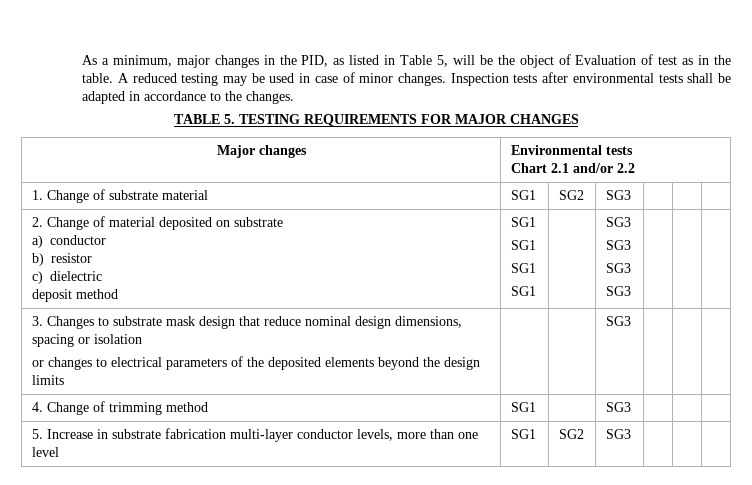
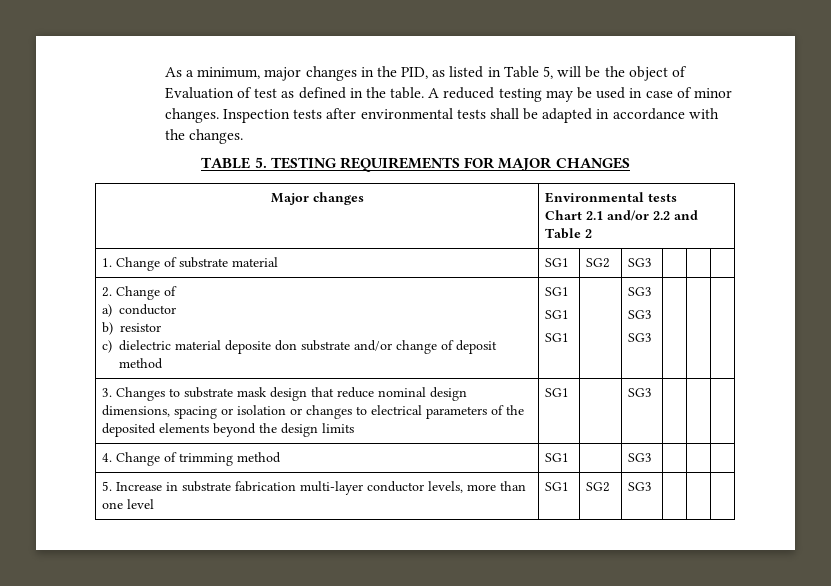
(694, 61) none -> [298,87,346,99] defined
[210,92,222,101] to -> [688,108,719,119] with
(635, 168) none -> [674,210,699,220] [545,228,593,239] and Table 2
[108,217,283,230] material deposited on substrate -> (178, 291) none
(102, 276) // -> [175,340,455,354] material deposite don substrate and/or change of
[510,286,536,296] [605,217,631,227] [605,240,631,250] [605,263,631,273] [605,286,631,296] // SG1 | | SG3 // SG3 // SG3 // SG3 -> [628,287,653,296] [628,310,653,319] [628,333,653,342] | | SG3 // SG3 // SG3
(142, 339) // -> (287, 410) none
(64, 380) none -> [545,388,570,397] SG1

